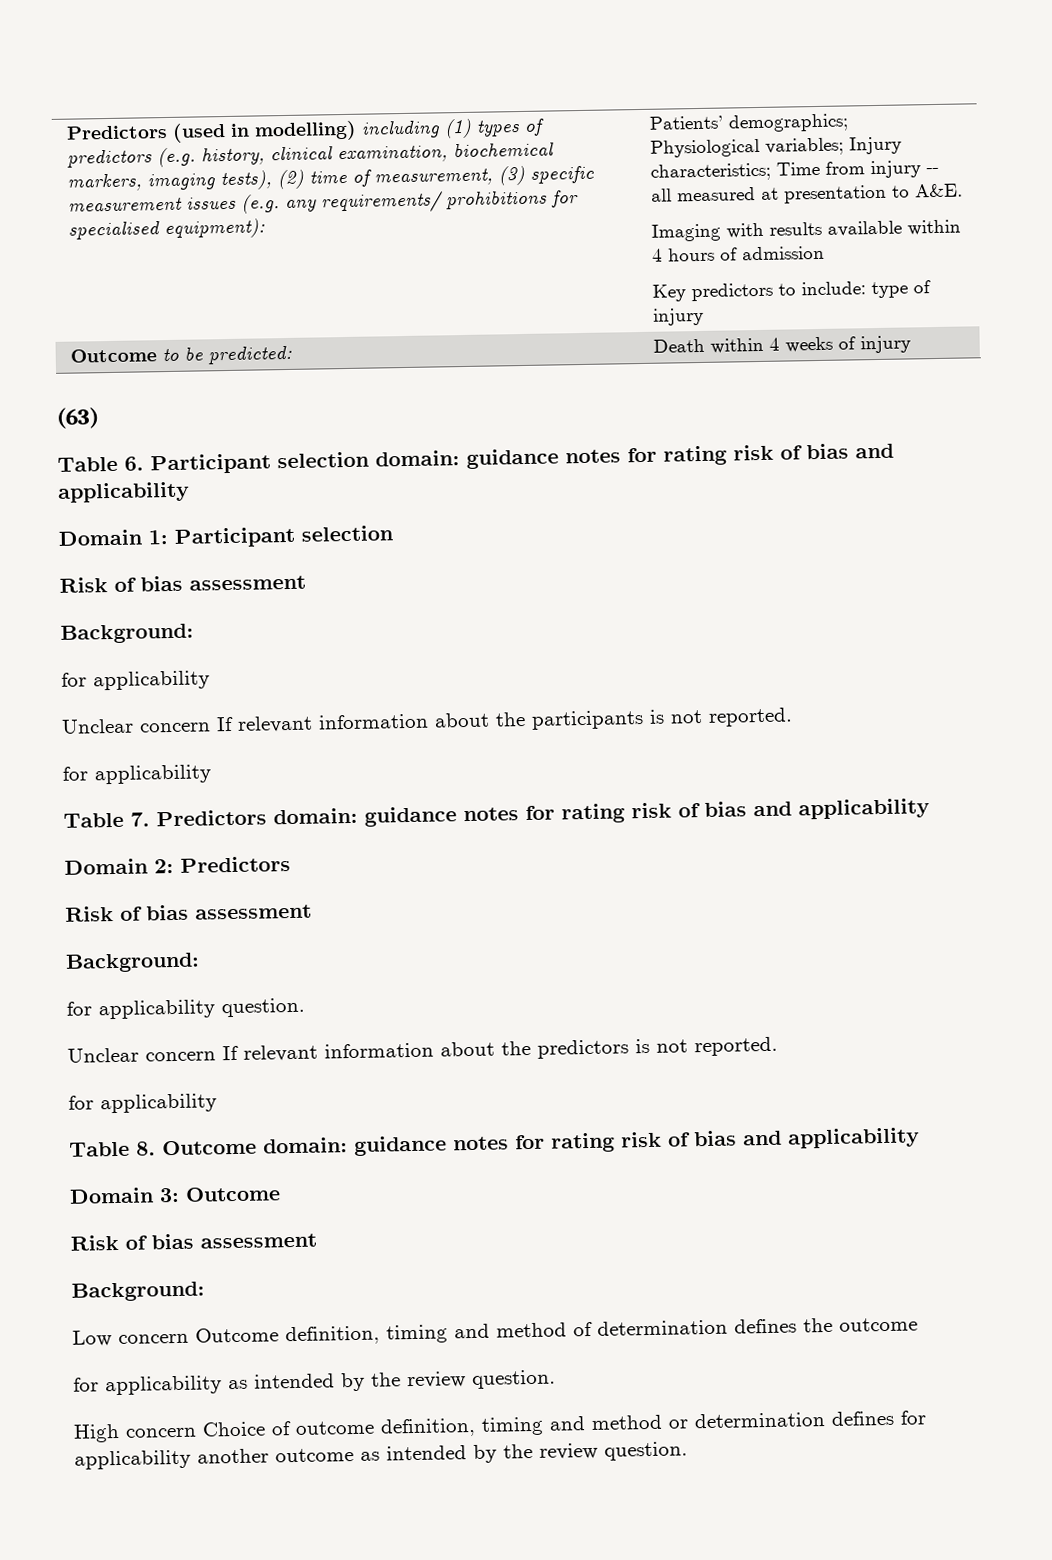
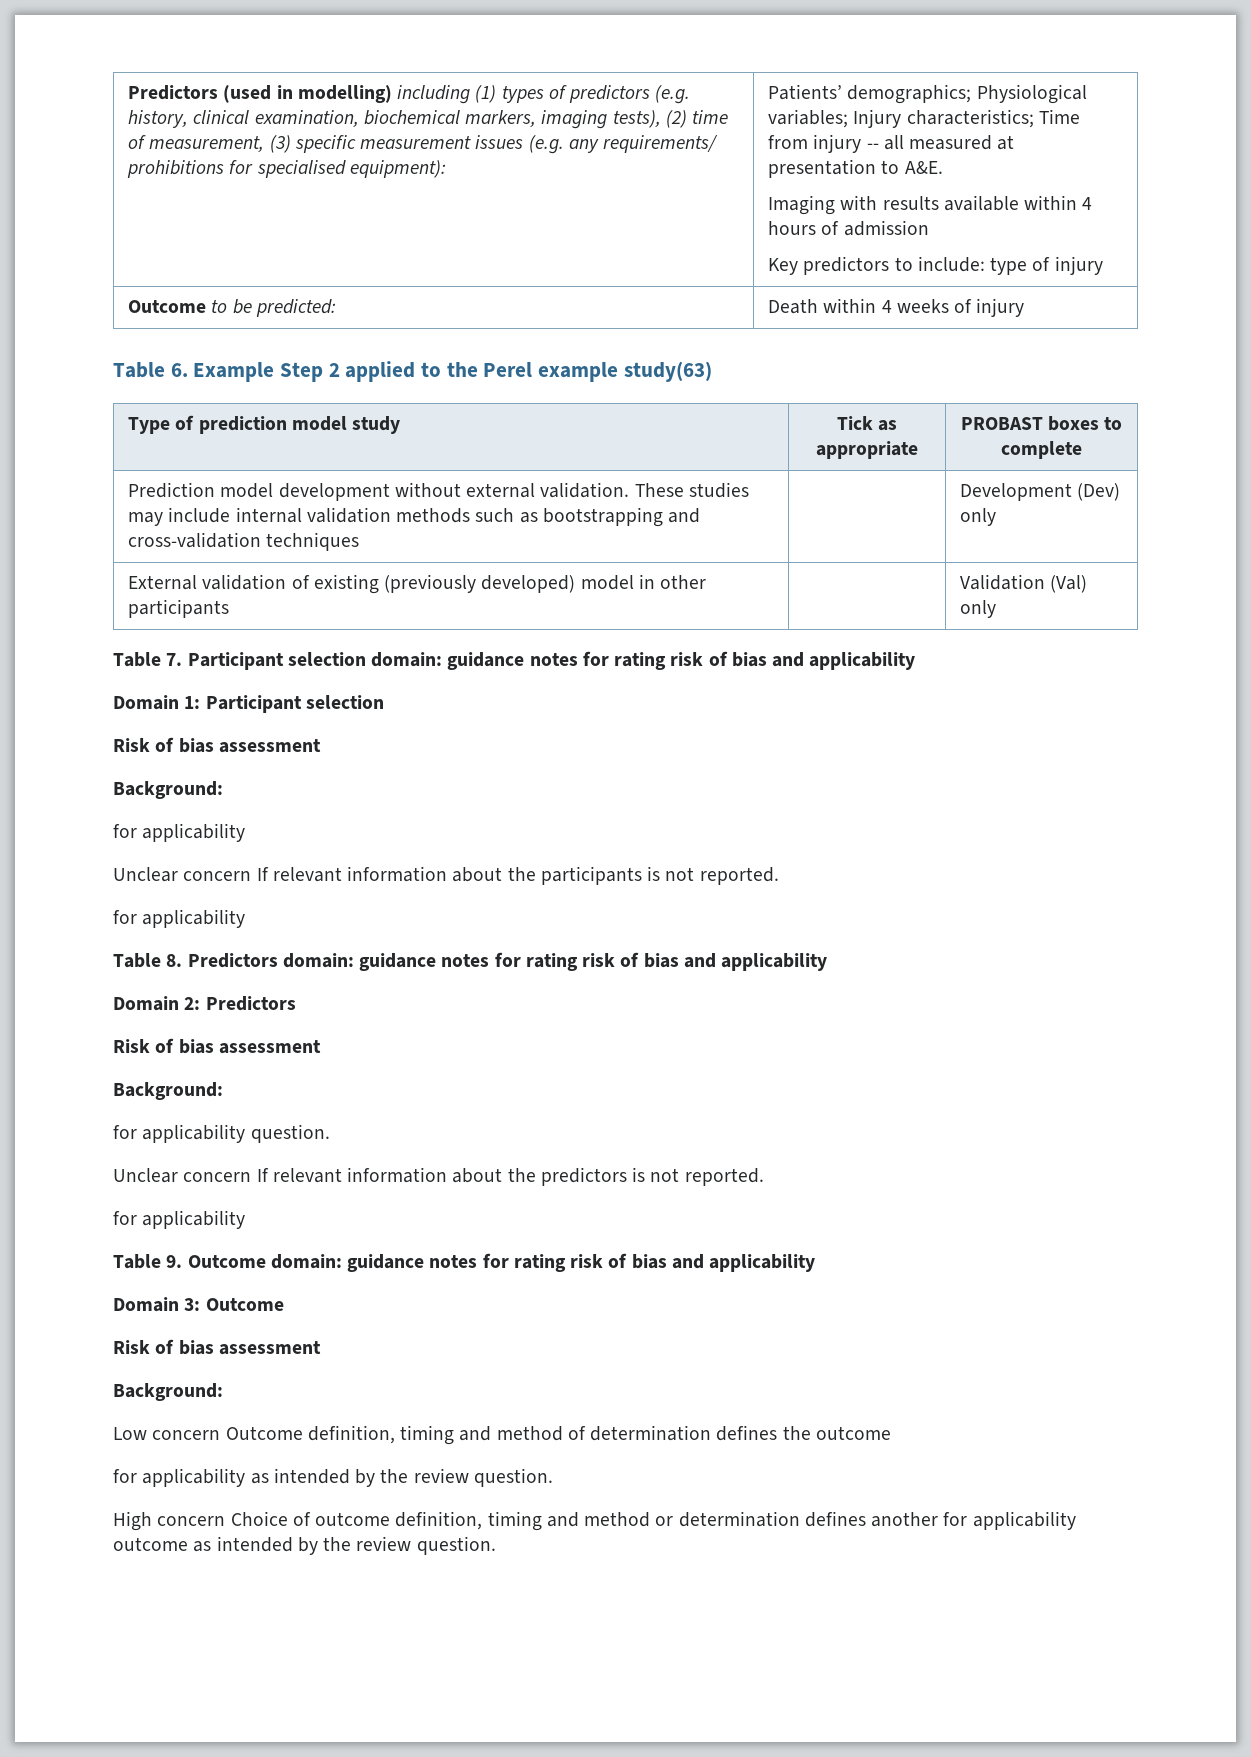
[56,407,99,429] [57,456,144,472] (63) // Table 6. -> [113,361,712,382] [128,415,401,434] [836,416,898,431] [816,441,918,459] [960,416,1123,431] [1001,441,1082,459] [128,482,749,501] [128,507,701,527] [128,532,360,551] [960,483,1121,501] [960,508,997,526] [128,574,707,594] [128,599,230,618] [960,574,1088,593] [960,600,997,618] [113,652,183,667] Table 6. Example Step 2 applied to the Perel example study(63) // Type of prediction model study | Tick as appropriate | PROBAST boxes to complete // Prediction model development without external validation. These studies may include internal validation methods such as bootstrapping and cross-validation techniques | | Development (Dev) only // External validation of existing (previously developed) model in other participants | | Validation (Val) only // Table 7.
[130,812,150,827] 7. -> [166,954,183,967] 8.
[136,1141,156,1156] 8. -> [166,1255,183,1268] 9.
[900,1410,926,1425] [74,1448,269,1470] for applicability another -> [871,1511,1076,1530] another for applicability

